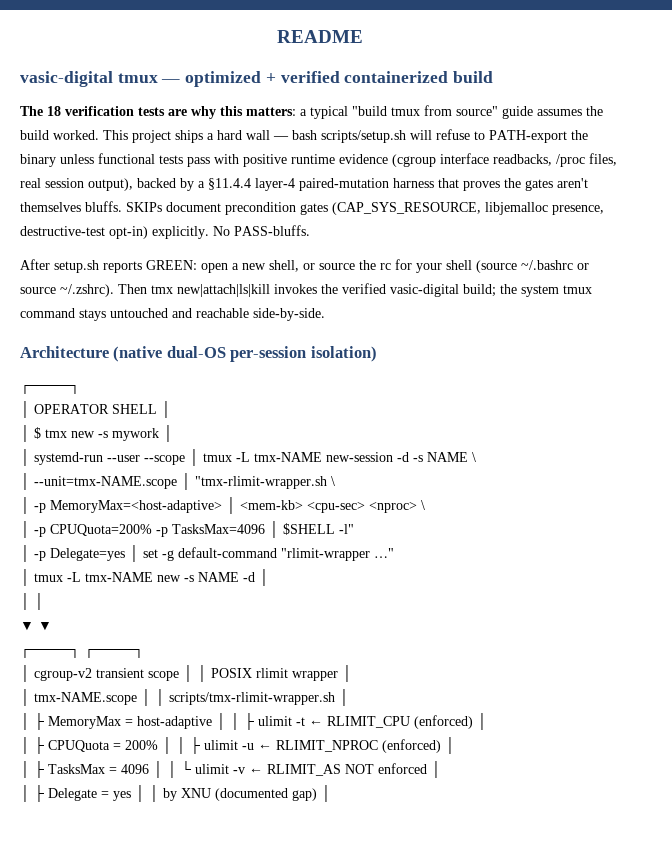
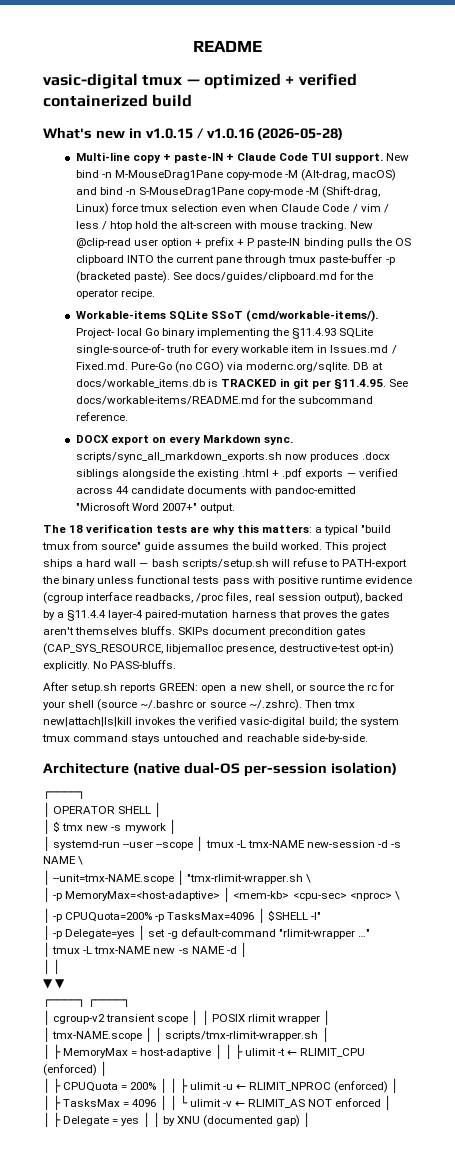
(494, 77) none -> [43,127,344,140] [75,152,409,163] [75,169,397,181] [75,186,381,198] [75,203,389,215] [75,221,373,231] [75,237,411,248] [75,254,395,265] [75,271,374,283] [75,289,155,299] [75,310,378,322] [75,328,374,339] [75,344,397,355] [75,361,384,373] [75,378,409,389] [75,395,373,405] [75,412,128,421] [75,435,294,445] [75,452,390,462] [75,468,398,479] [75,486,357,496] [75,502,235,513] // What's new in v1.0.15 / v1.0.16 (2026-05-28) // Multi-line copy + paste-IN + Claude Code TUI support. New bind -n M-MouseDrag1Pane copy-mode -M (Alt-drag, macOS) and bind -n S-MouseDrag1Pane copy-mode -M (Shift-drag, Linux) force tmux selection even when Claude Code / vim / less / htop hold the alt-screen with mouse tracking. New @clip-read user option + prefix + P paste-IN binding pulls the OS clipboard INTO the current pane through tmux paste-buffer -p (bracketed paste). See docs/guides/clipboard.md for the operator recipe. // Workable-items SQLite SSoT (cmd/workable-items/). Project- local Go binary implementing the §11.4.93 SQLite single-source-of- truth for every workable item in Issues.md / Fixed.md. Pure-Go (no CGO) via modernc.org/sqlite. DB at docs/workable_items.db is TRACKED in git per §11.4.95. See docs/workable-items/README.md for the subcommand reference. // DOCX export on every Markdown sync. scripts/sync_all_markdown_exports.sh now produces .docx siblings alongside the existing .html + .pdf exports — verified across 44 candidate documents with pandoc-emitted "Microsoft Word 2007+" output.

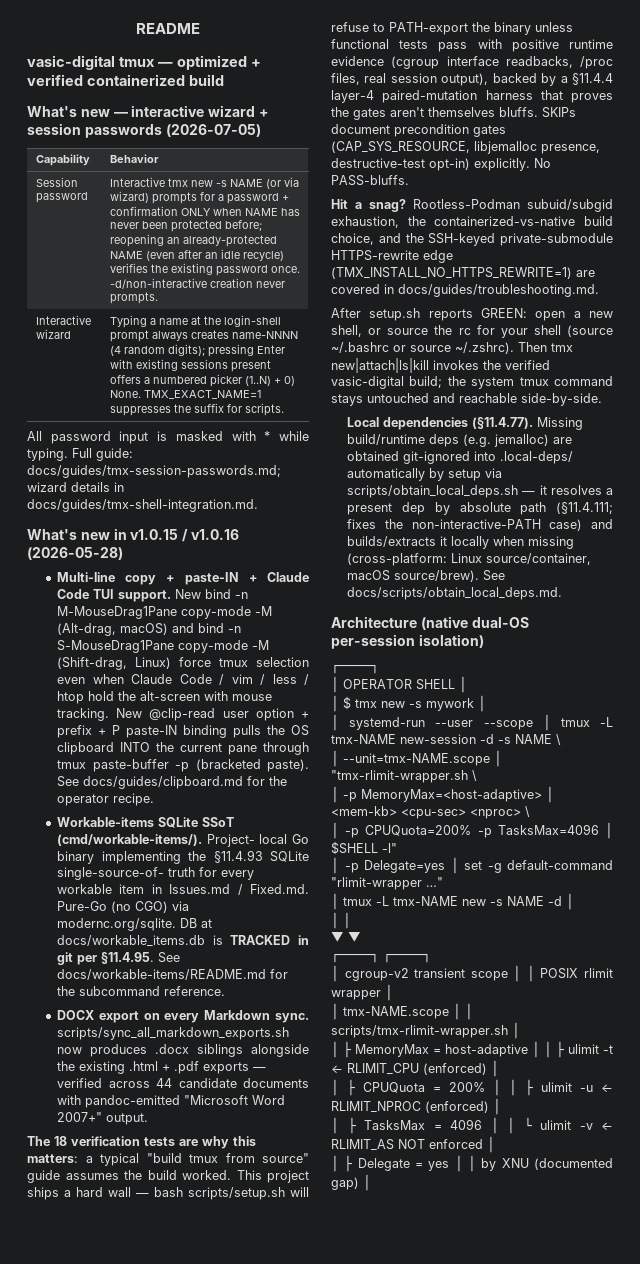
(193, 100) none -> [27,105,269,117] [27,123,261,138] [35,154,90,166] [109,154,159,163] [35,177,78,187] [35,192,88,203] [109,177,299,189] [109,191,289,204] [109,206,300,216] [109,220,262,232] [109,234,277,247] [109,249,284,261] [109,263,300,276] [109,278,285,289] [109,292,158,304] [35,315,91,325] [35,329,71,339] [109,315,281,328] [109,330,298,342] [109,344,285,357] [109,359,271,372] [109,374,295,387] [109,390,261,399] [109,403,284,416] [27,431,310,444] [27,448,133,461] [27,465,281,478] [27,482,124,492] [27,499,258,512] // What's new — interactive wizard + session passwords (2026-07-05) // Capability | Behavior // Session password | Interactive tmx new -s NAME (or via wizard) prompts for a password + confirmation ONLY when NAME has never been protected before; reopening an already-protected NAME (even after an idle recycle) verifies the existing password once. -d/non-interactive creation never prompts. // Interactive wizard | Typing a name at the login-shell prompt always creates name-NNNN (4 random digits); pressing Enter with existing sessions present offers a numbered picker (1..N) + 0) None. TMX_EXACT_NAME=1 suppresses the suffix for scripts. // All password input is masked with * while typing. Full guide: docs/guides/tmx-session-passwords.md; wizard details in docs/guides/tmx-shell-integration.md.
(177, 664) none -> [331,199,613,212] [331,216,613,228] [331,233,613,246] [331,250,453,263] [331,267,595,279] [331,284,599,297] // Hit a snag? Rootless-Podman subuid/subgid exhaustion, the containerized-vs-native build choice, and the SSH-keyed private-submodule HTTPS-rewrite edge (TMX_INSTALL_NO_HTTPS_REWRITE=1) are covered in docs/guides/troubleshooting.md.
(368, 739) none -> [347,417,584,430] [347,434,573,447] [347,451,574,464] [347,468,503,481] [347,485,613,498] [347,502,613,515] [347,519,613,531] [347,536,575,549] [347,553,592,566] [347,570,506,582] [347,587,563,600] // Local dependencies (§11.4.77). Missing build/runtime deps (e.g. jemalloc) are obtained git-ignored into .local-deps/ automatically by setup via scripts/obtain_local_deps.sh — it resolves a present dep by absolute path (§11.4.111; fixes the non-interactive-PATH case) and builds/extracts it locally when missing (cross-platform: Linux source/container, macOS source/brew). See docs/scripts/obtain_local_deps.md.

